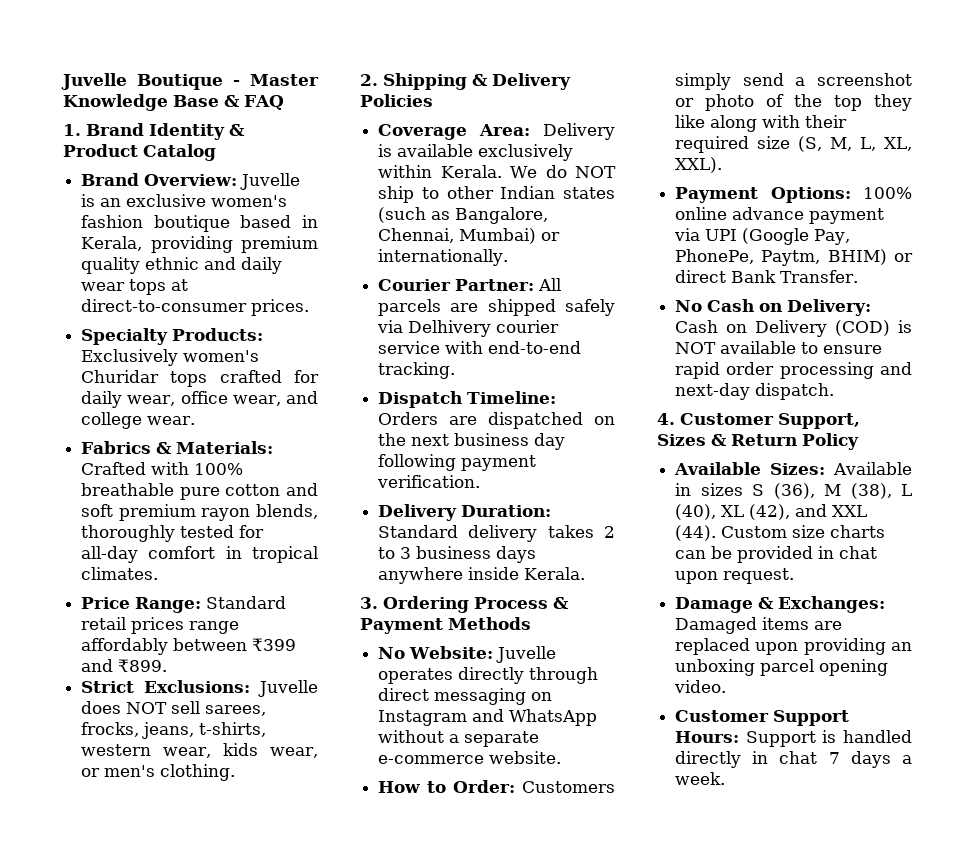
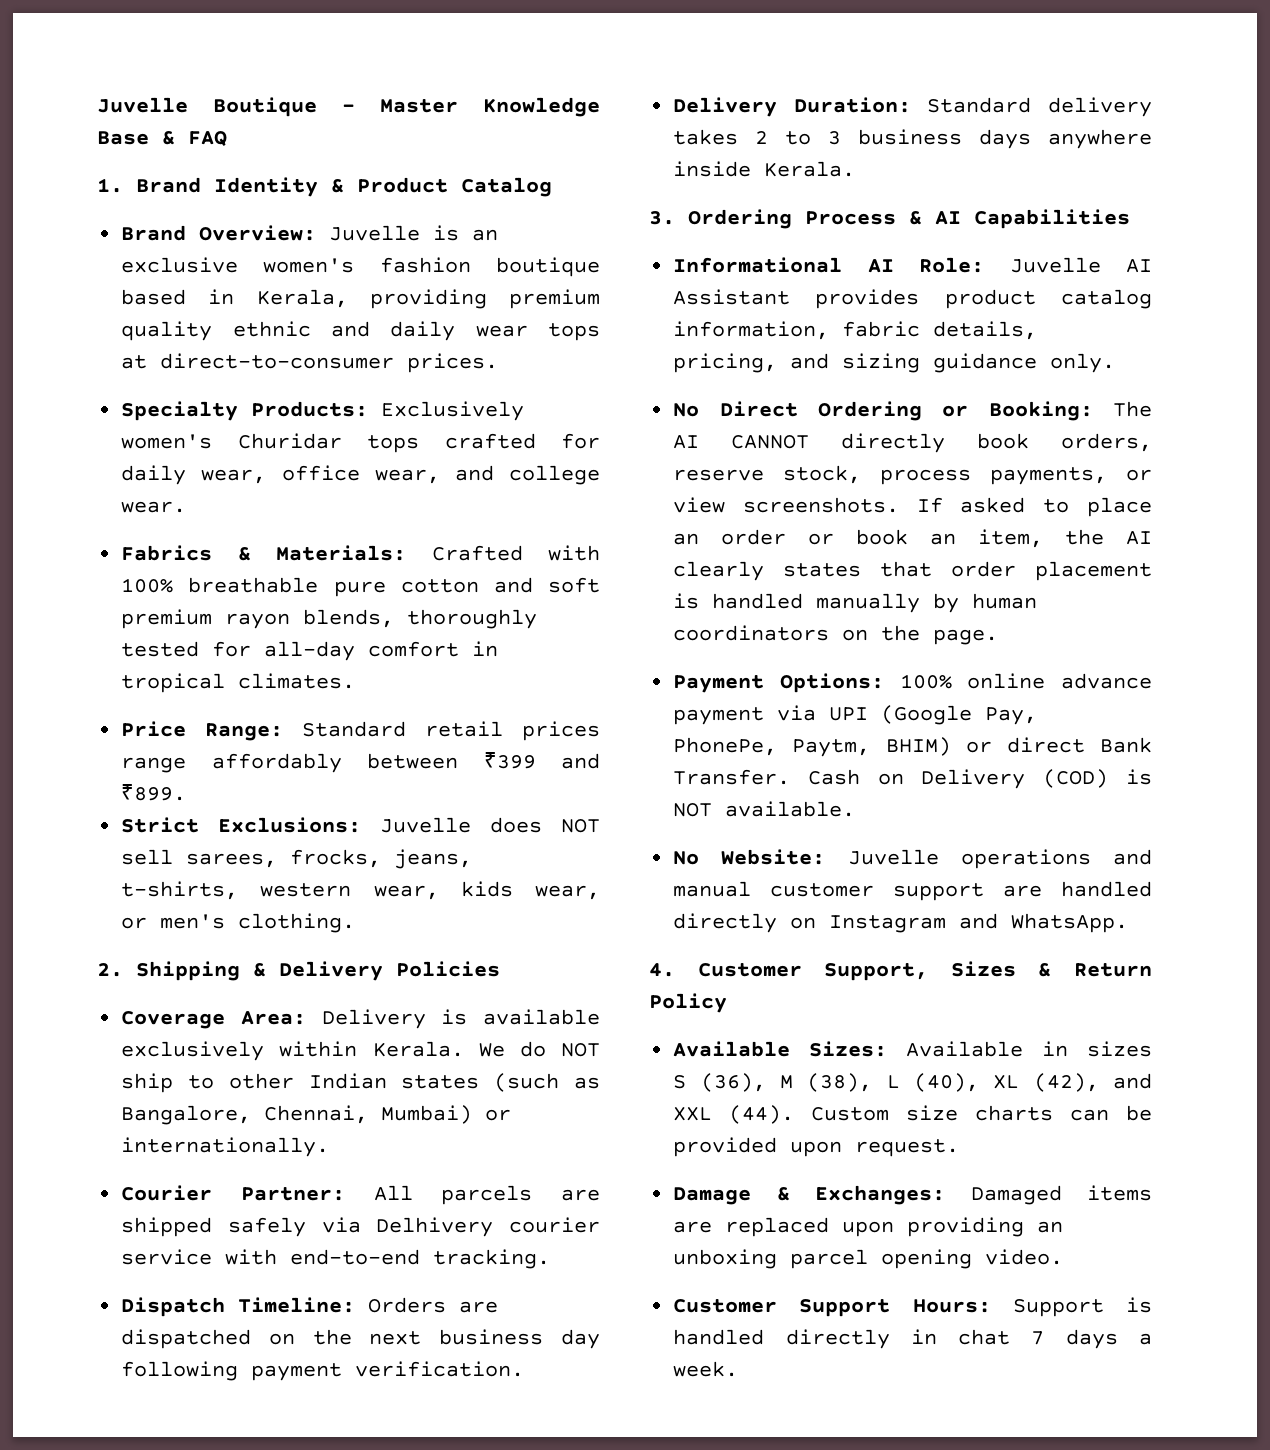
[360,617,531,634] [378,646,557,663] [378,667,599,684] [378,688,553,705] [378,709,598,726] [378,730,540,747] [378,751,562,764] [378,780,615,793] [675,73,912,90] [675,94,912,111] [675,115,848,132] [675,136,912,153] [675,157,723,173] Payment Methods // No Website: Juvelle operates directly through direct messaging on Instagram and WhatsApp without a separate e-commerce website. // How to Order: Customers simply send a screenshot or photo of the top they like along with their required size (S, M, L, XL, XXL). -> [935,209,1130,229] [673,257,1152,273] [673,289,1152,309] [673,321,1038,340] [673,353,1116,373] [673,401,1152,421] [673,433,1152,453] [673,465,1152,485] [673,497,1152,517] [673,529,1152,548] [673,561,1152,581] [673,593,1038,613] [673,625,999,645] AI Capabilities // Informational AI Role: Juvelle AI Assistant provides product catalog information, fabric details, pricing, and sizing guidance only. // No Direct Ordering or Booking: The AI CANNOT directly book orders, reserve stock, process payments, or view screenshots. If asked to place an order or book an item, the AI clearly states that order placement is handled manually by human coordinators on the page.
[675,299,872,316] // No Cash on Delivery: -> (791, 777) none
[720,341,883,354] [675,362,912,379] [675,383,835,400] available to ensure rapid order processing and next-day dispatch. -> [725,801,856,817] [673,849,1152,869] [673,881,1152,901] [673,913,1129,933] available. // No Website: Juvelle operations and manual customer support are handled directly on Instagram and WhatsApp.
[818,546,878,559] in chat -> (778, 1147) none

